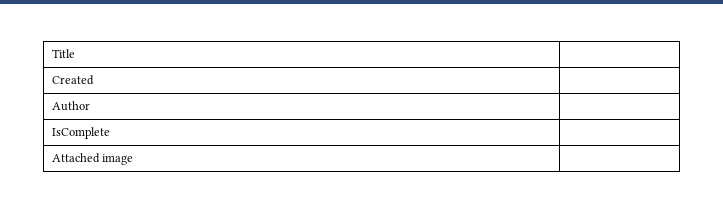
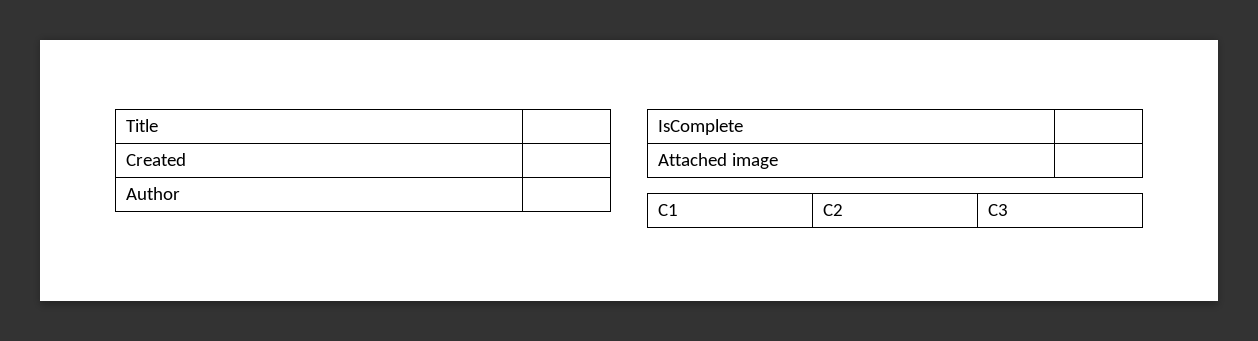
(133, 159) none -> [657,204,678,216] [822,204,843,216] [987,204,1008,216] // C1 | C2 | C3

